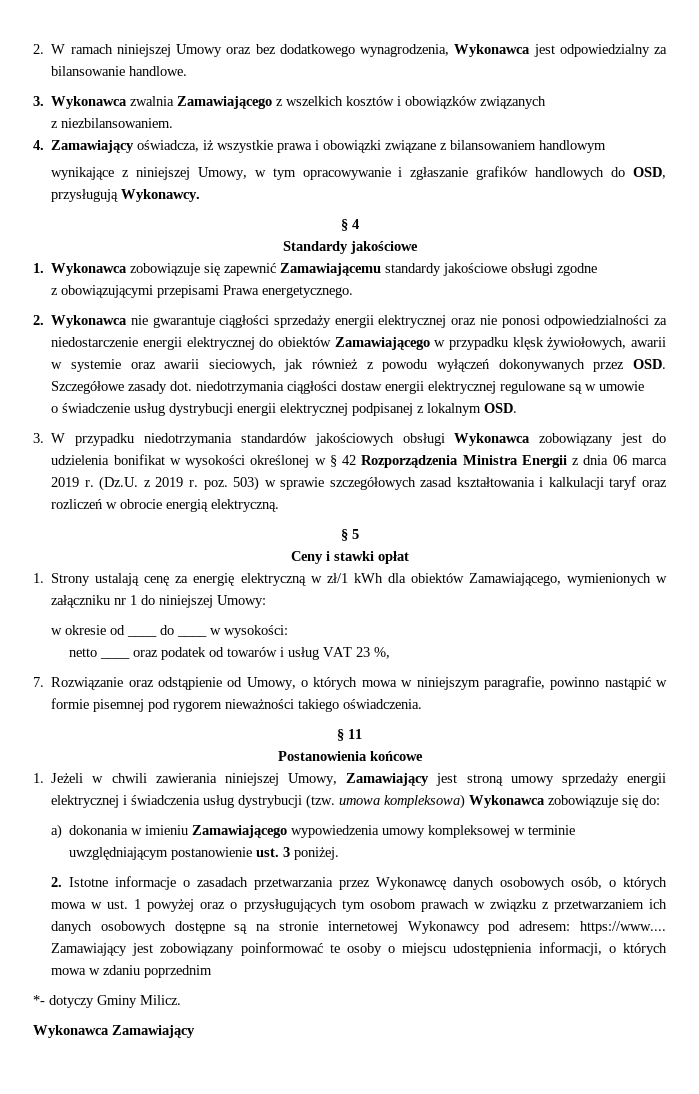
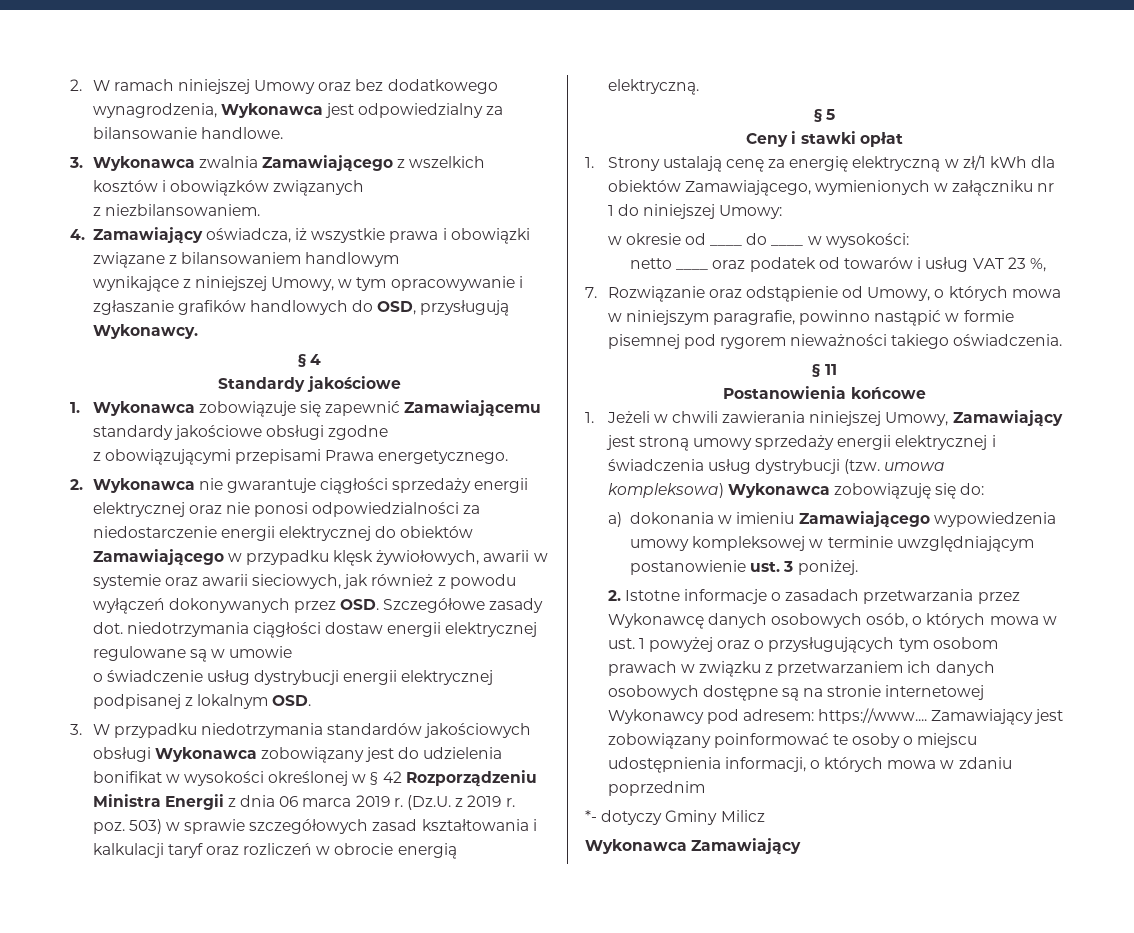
[361,455,459,468] Rozporządzenia -> [405,770,537,787] Rozporządzeniu
[548,795,619,808] zobowiązuje -> [833,483,931,499] zobowiązuję
[140,995,181,1005] Milicz. -> [720,810,765,822] Milicz

